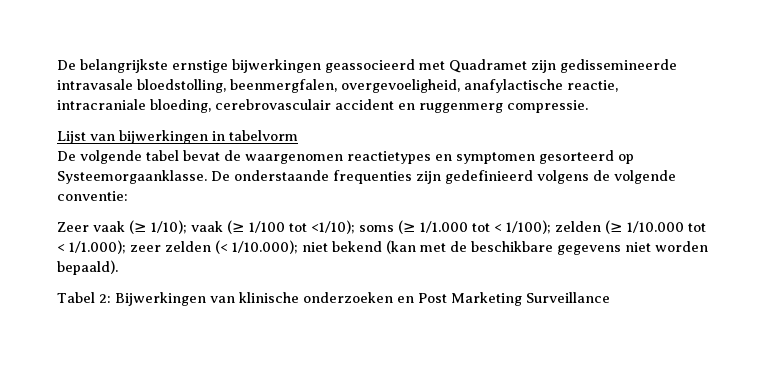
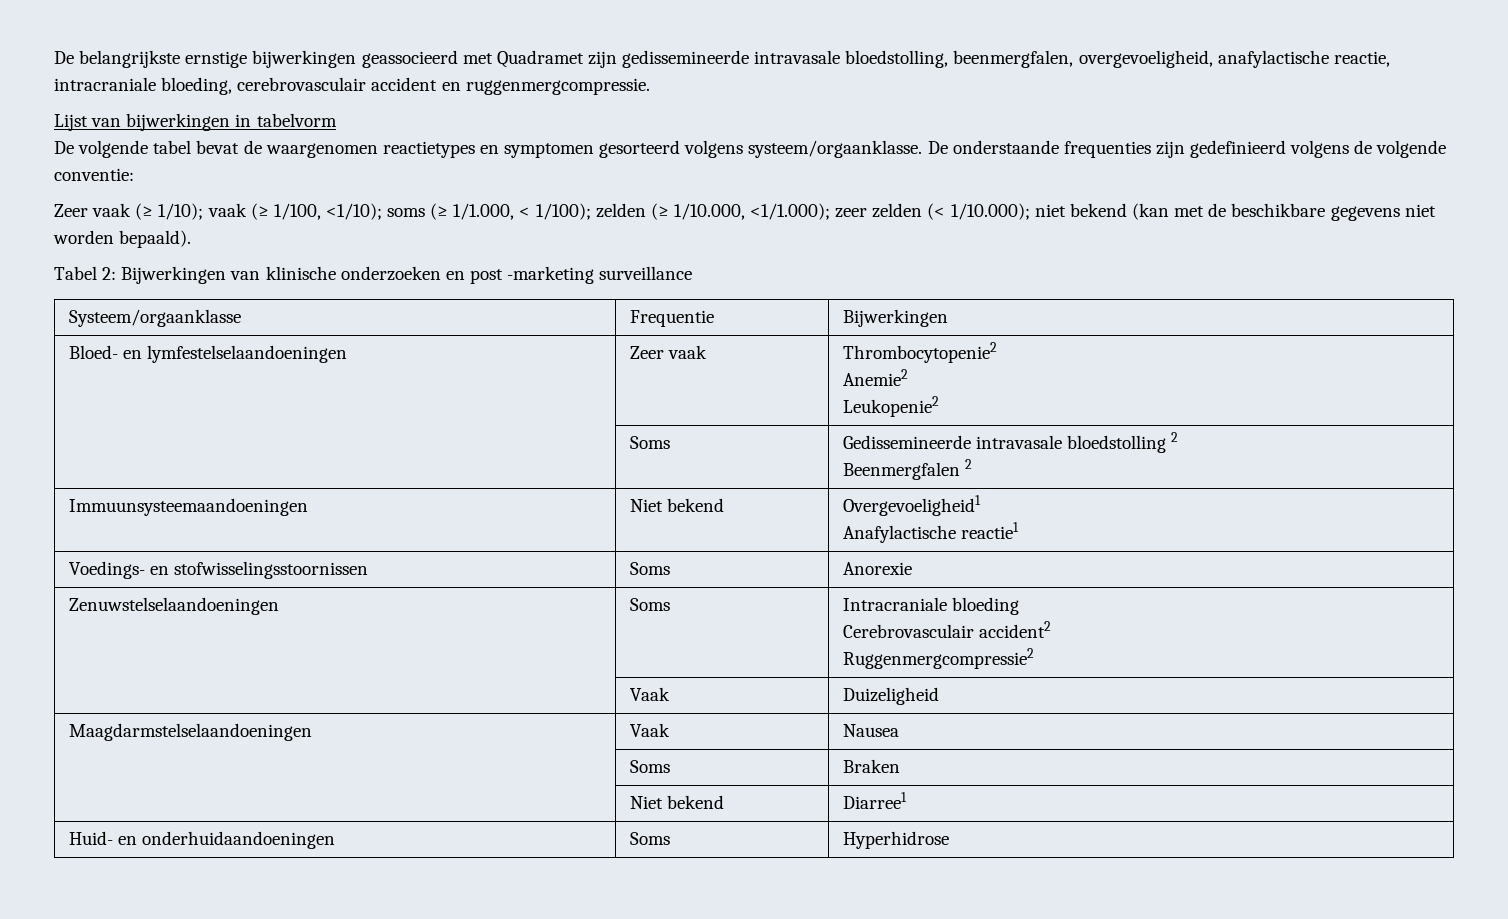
[419,100,588,113] ruggenmerg compressie. -> [465,78,650,95] ruggenmergcompressie.
[618,154,634,164] [57,170,207,184] op Systeemorgaanklasse. -> [684,140,923,158] volgens systeem/orgaanklasse.
[249,221,307,233] 1/100 tot -> [273,203,321,220] 1/100,
[420,221,490,233] 1/1.000 tot -> [453,203,515,220] 1/1.000,
[627,221,706,233] [57,240,126,254] 1/10.000 tot < 1/1.000); -> [673,203,831,220] 1/10.000, <1/1.000);
[417,292,610,306] Post Marketing Surveillance -> [469,266,693,284] [68,309,241,327] [629,310,714,327] [842,309,948,327] [68,345,348,363] [629,345,708,359] [842,342,997,363] [842,369,908,386] [842,396,939,417] [629,436,670,449] [842,432,1179,453] [842,459,973,480] [68,498,308,516] [629,498,725,512] [842,495,981,516] [842,522,1020,543] [68,561,369,579] [629,562,670,575] [842,562,912,575] [68,597,279,615] [629,598,670,611] [842,597,1020,615] [842,621,1052,638] [842,648,1034,669] [629,687,670,701] [842,687,939,705] [68,723,312,741] [629,723,670,737] [842,724,899,737] [629,760,670,773] [842,759,900,773] [629,795,725,809] [842,792,907,809] [68,831,336,849] [629,832,670,845] [842,831,949,849] post -marketing surveillance // Systeem/orgaanklasse | Frequentie | Bijwerkingen // Bloed- en lymfestelselaandoeningen | Zeer vaak | Thrombocytopenie2 // Anemie2 // Leukopenie2 // | Soms | Gedissemineerde intravasale bloedstolling 2 // Beenmergfalen 2 // Immuunsysteemaandoeningen | Niet bekend | Overgevoeligheid1 // Anafylactische reactie1 // Voedings- en stofwisselingsstoornissen | Soms | Anorexie // Zenuwstelselaandoeningen | Soms | Intracraniale bloeding // Cerebrovasculair accident2 // Ruggenmergcompressie2 // | Vaak | Duizeligheid // Maagdarmstelselaandoeningen | Vaak | Nausea // | Soms | Braken // | Niet bekend | Diarree1 // Huid- en onderhuidaandoeningen | Soms | Hyperhidrose

